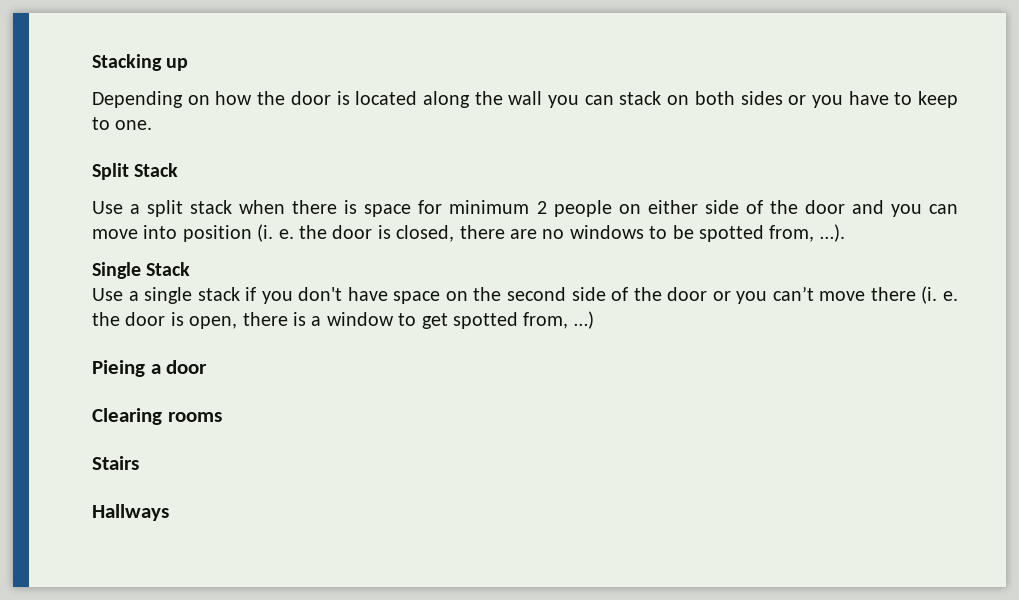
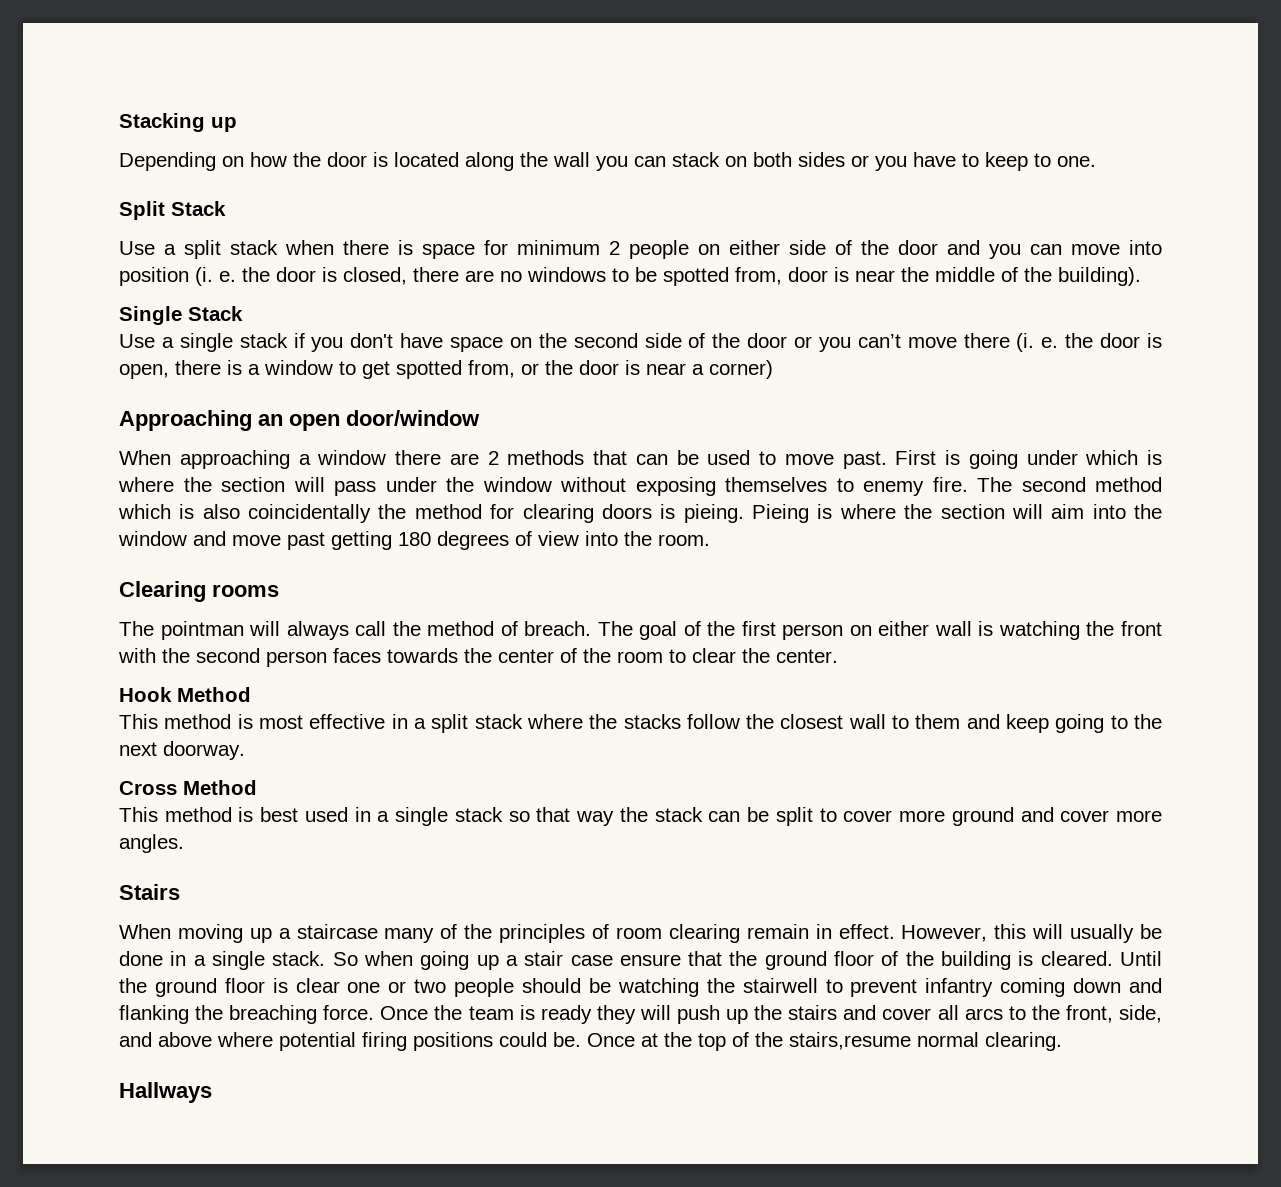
[819,224,845,242] …). -> [788,267,1141,286] door is near the middle of the building).
[573,311,594,329] [92,360,208,377] [92,408,222,425] [92,456,139,470] …) // Pieing a door // Clearing rooms // Stairs -> [521,360,773,379] [119,410,480,431] [119,450,1162,469] [118,477,1162,496] [118,504,1162,523] [118,531,710,550] [119,581,279,602] [119,621,1162,640] [118,648,838,667] [119,687,251,702] [119,714,1163,733] [119,741,245,760] [119,780,257,795] [119,807,1163,826] [119,834,184,853] [119,884,180,900] [119,924,1163,943] [119,951,1163,970] [119,978,1163,997] [119,1005,1163,1024] [119,1032,1062,1051] or the door is near a corner) // Approaching an open door/window // When approaching a window there are 2 methods that can be used to move past. First is going under which is where the section will pass under the window without exposing themselves to enemy fire. The second method which is also coincidentally the method for clearing doors is pieing. Pieing is where the section will aim into the window and move past getting 180 degrees of view into the room. // Clearing rooms // The pointman will always call the method of breach. The goal of the first person on either wall is watching the front with the second person faces towards the center of the room to clear the center. // Hook Method // This method is most effective in a split stack where the stacks follow the closest wall to them and keep going to the next doorway. // Cross Method // This method is best used in a single stack so that way the stack can be split to cover more ground and cover more angles. // Stairs // When moving up a staircase many of the principles of room clearing remain in effect. However, this will usually be done in a single stack. So when going up a stair case ensure that the ground floor of the building is cleared. Until the ground floor is clear one or two people should be watching the stairwell to prevent infantry coming down and flanking the breaching force. Once the team is ready they will push up the stairs and cover all arcs to the front, side, and above where potential firing positions could be. Once at the top of the stairs,resume normal clearing.

